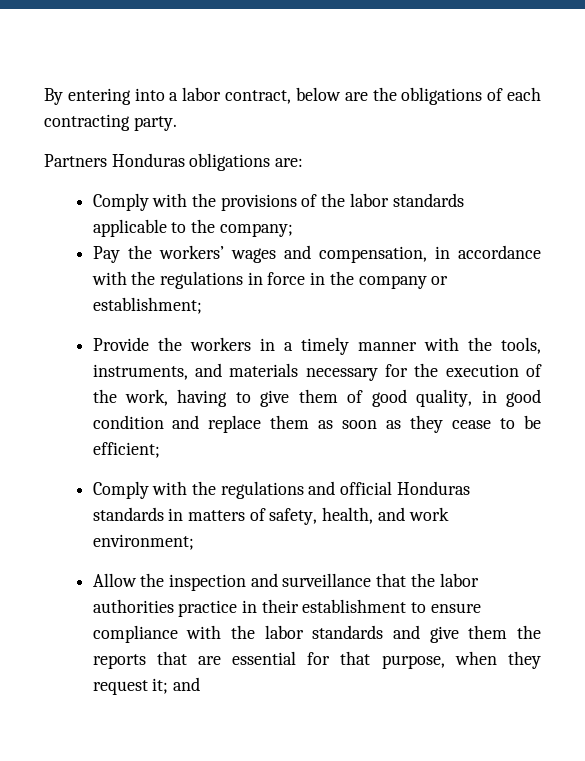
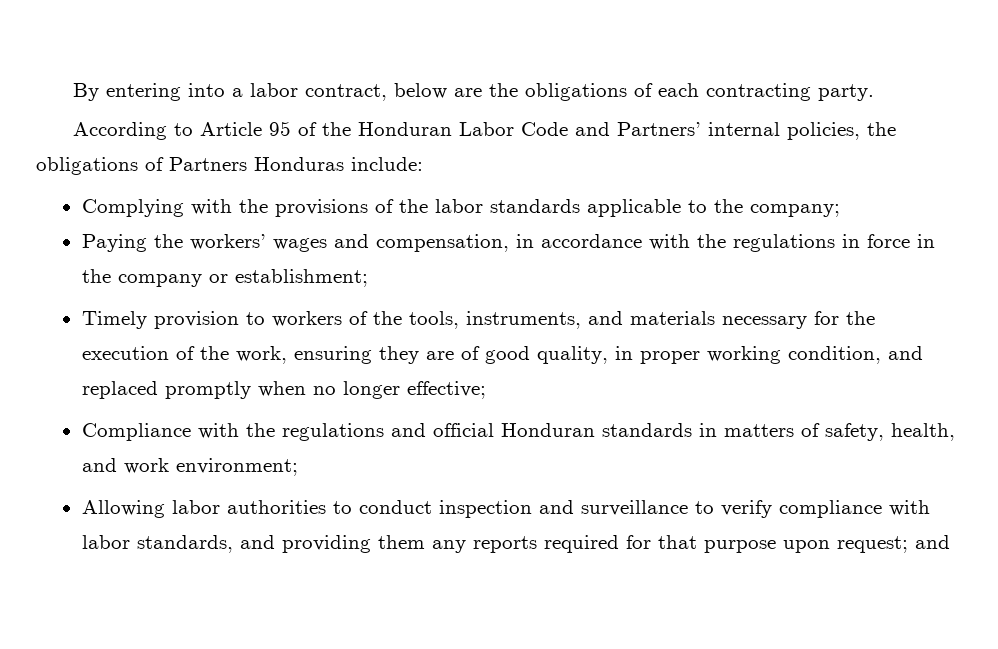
[44,153,304,171] [92,193,149,211] Partners Honduras obligations are: // Comply -> [73,121,897,140] [36,157,423,175] [81,199,184,217] According to Article 95 of the Honduran Labor Code and Partners’ internal policies, the obligations of Partners Honduras include: // Complying
[92,246,120,263] Pay -> [81,234,147,252] Paying
[92,337,459,355] Provide the workers in a timely manner with -> [81,311,368,329] Timely provision to workers of
[177,389,541,407] [92,415,541,433] [92,442,160,458] [92,481,149,499] having to give them of good quality, in good condition and replace them as soon as they cease to be efficient; // Comply -> [293,346,923,364] [81,381,486,399] [81,423,191,441] ensuring they are of good quality, in proper working condition, and replaced promptly when no longer effective; // Compliance
[396,481,470,495] Honduras -> [500,423,595,437] Honduran
[92,573,479,591] [92,599,481,617] [92,625,542,643] [92,651,541,669] [92,678,169,695] Allow the inspection and surveillance that the labor authorities practice in their establishment to ensure compliance with the labor standards and give them the reports that are essential for that purpose, when they request it; -> [81,500,930,518] [81,535,908,553] Allowing labor authorities to conduct inspection and surveillance to verify compliance with labor standards, and providing them any reports required for that purpose upon request;

